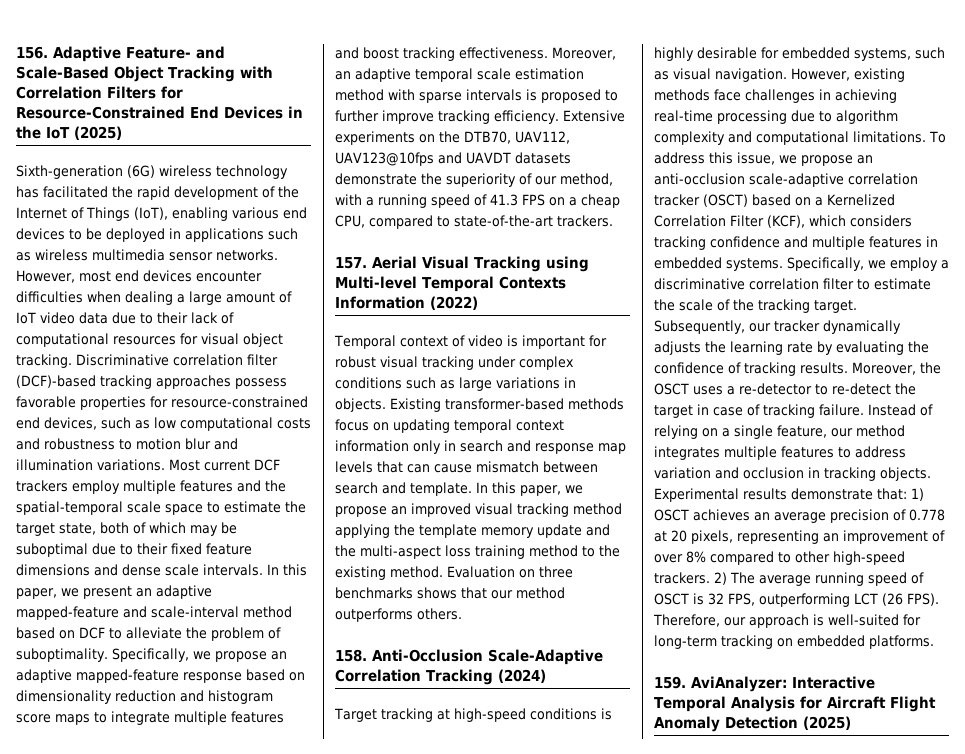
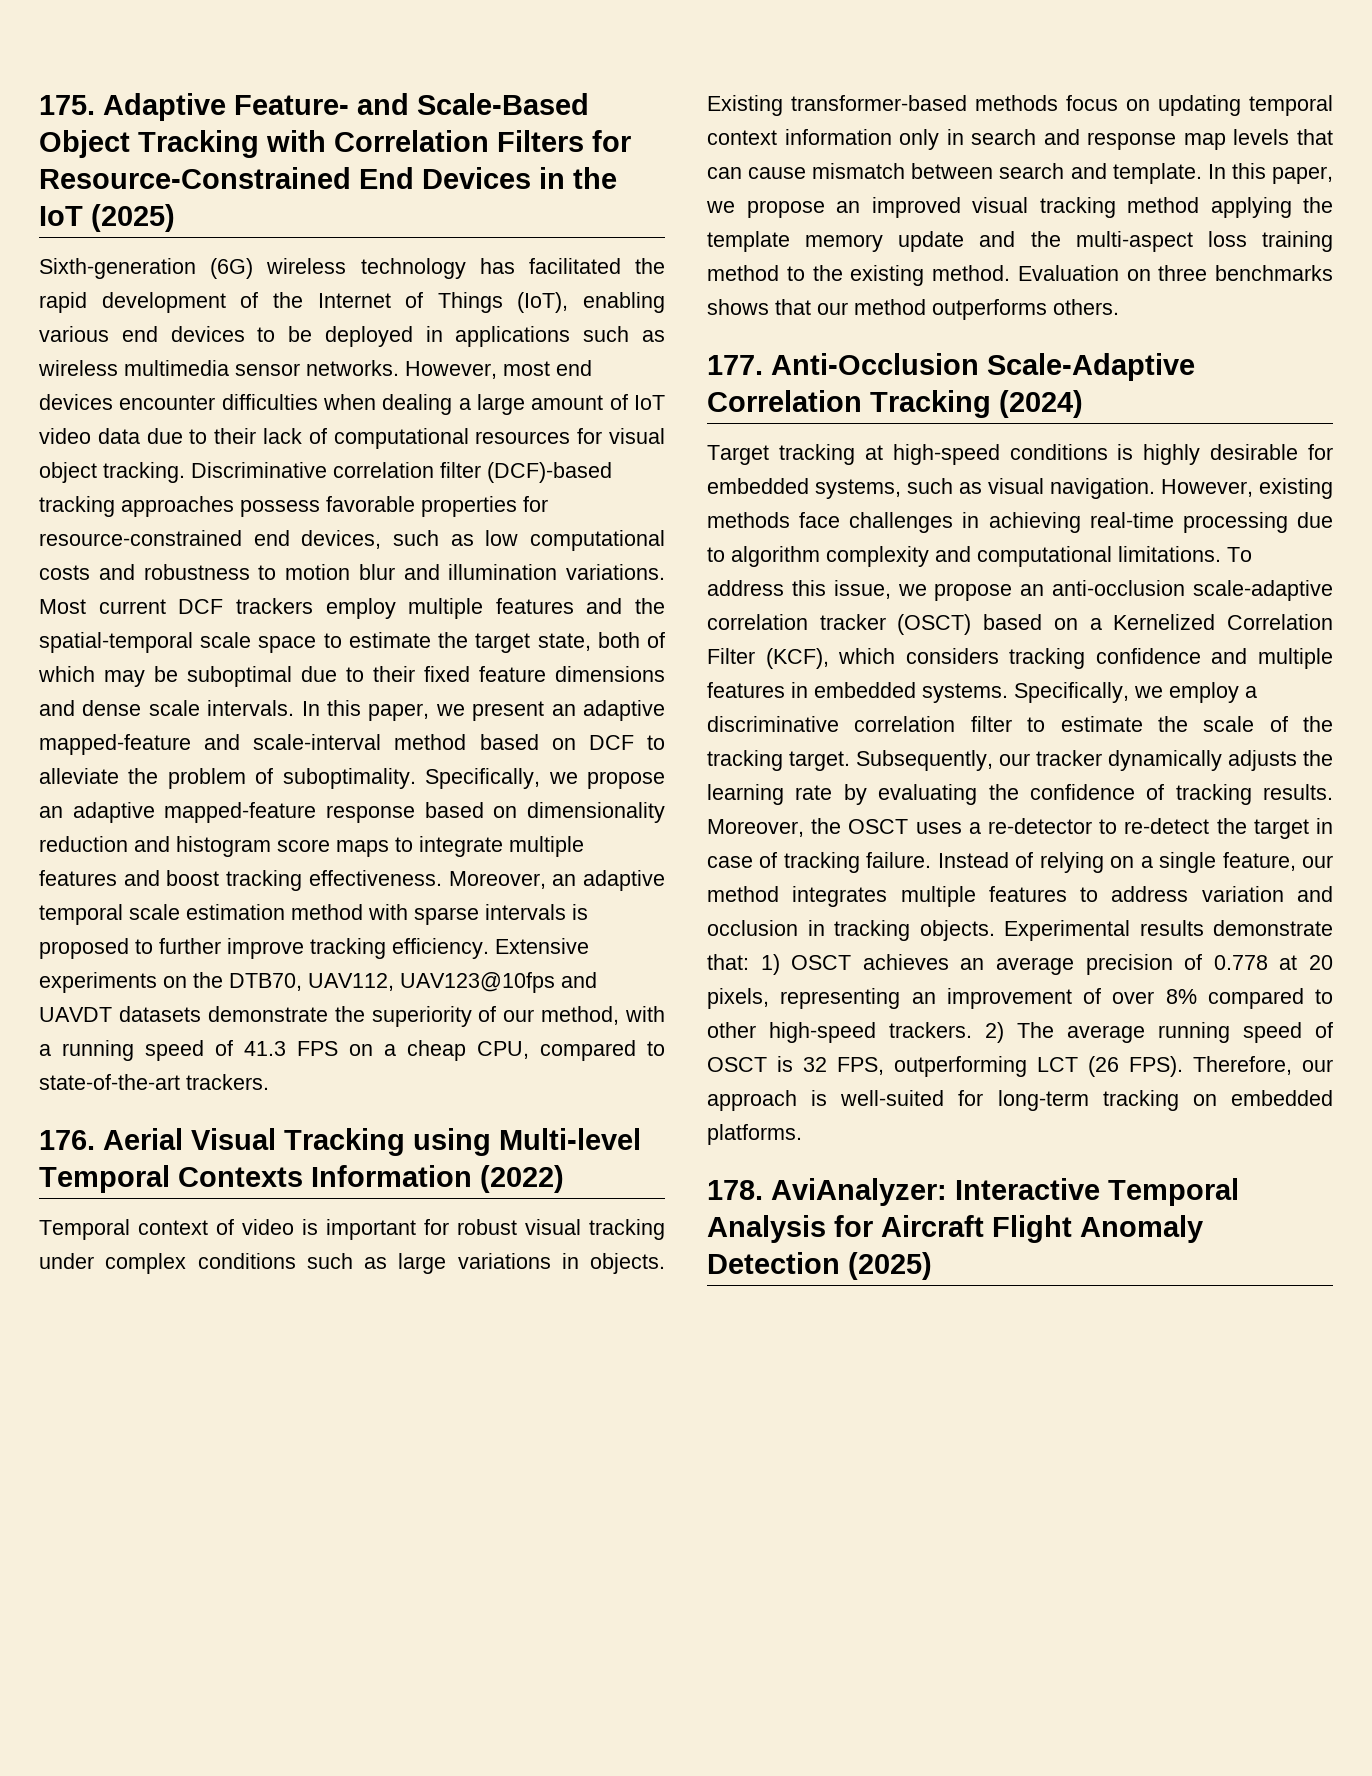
[16,46,48,59] 156. -> [39,95,95,115] 175.
[335,257,367,269] 157. -> [39,1130,95,1150] 176.
[335,649,367,662] 158. -> [707,355,763,375] 177.
[654,676,686,689] 159. -> [707,1180,763,1200] 178.

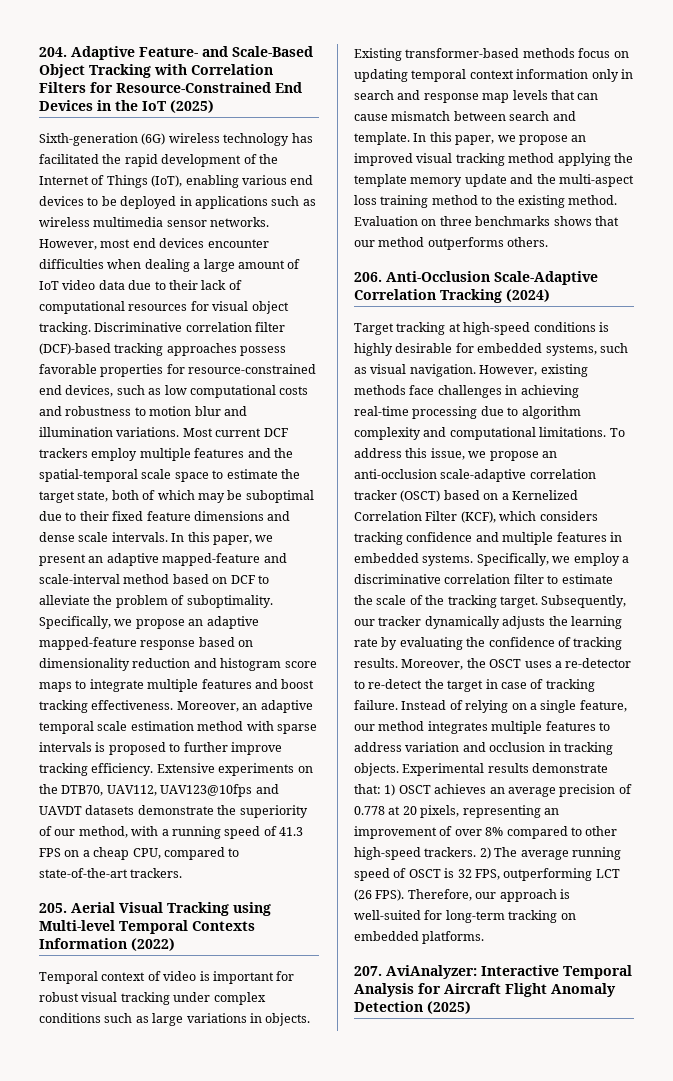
[39,95,95,115] 175. -> [39,47,67,57] 204.
[39,1130,95,1150] 176. -> [39,903,67,913] 205.
[707,355,763,375] 177. -> [354,272,382,282] 206.
[707,1180,763,1200] 178. -> [354,966,382,976] 207.

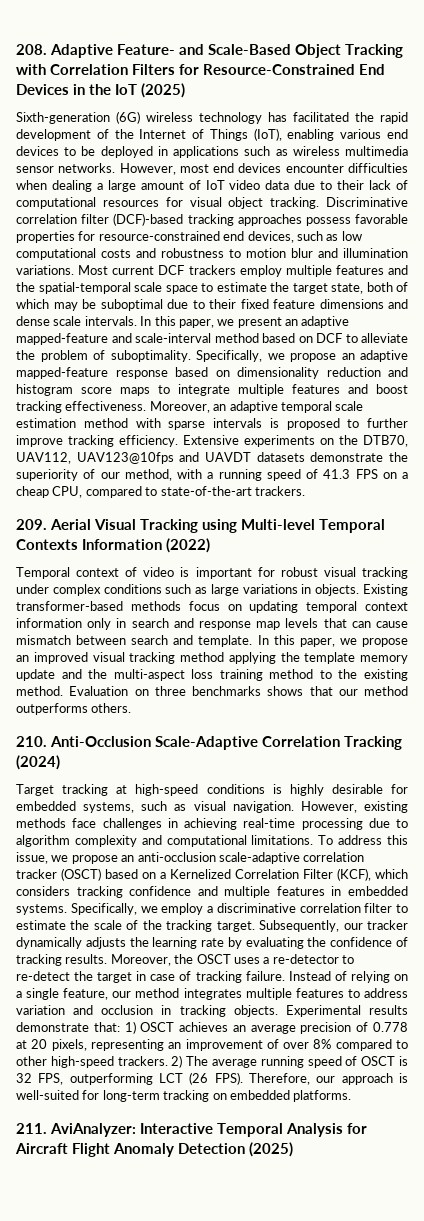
[39,47,67,57] 204. -> [16,44,47,55] 208.
[39,903,67,913] 205. -> [16,519,47,530] 209.
[354,272,382,282] 206. -> [16,736,47,747] 210.
[354,966,382,976] 207. -> [16,1123,47,1134] 211.

